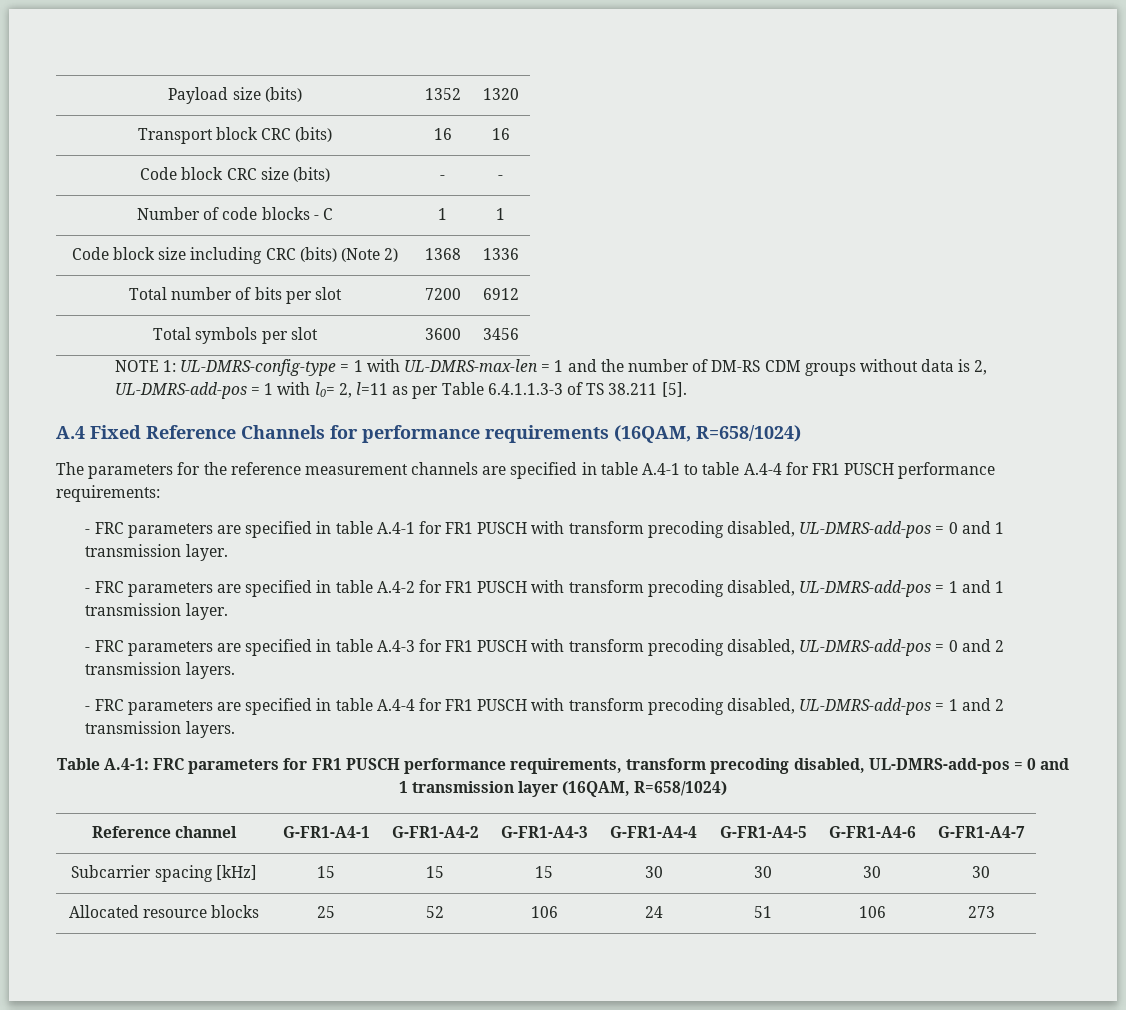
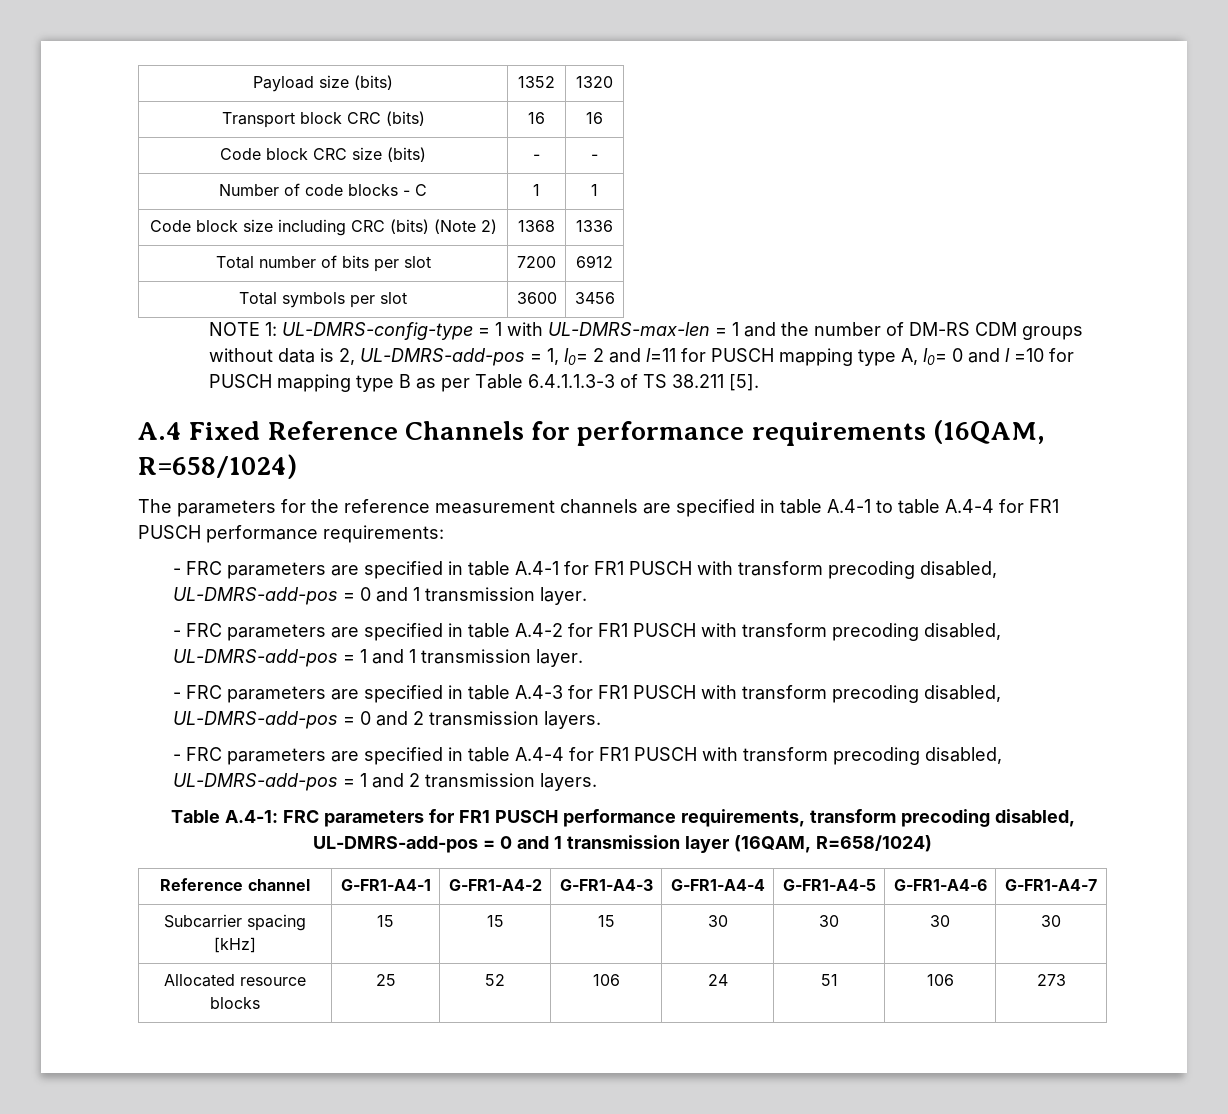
[264,382,389,398] 1 with l0= 2, l=11 -> [546,348,1074,366] [208,374,411,392] 1, l0= 2 and l=11 for PUSCH mapping type A, l0= 0 and l =10 for PUSCH mapping type B

